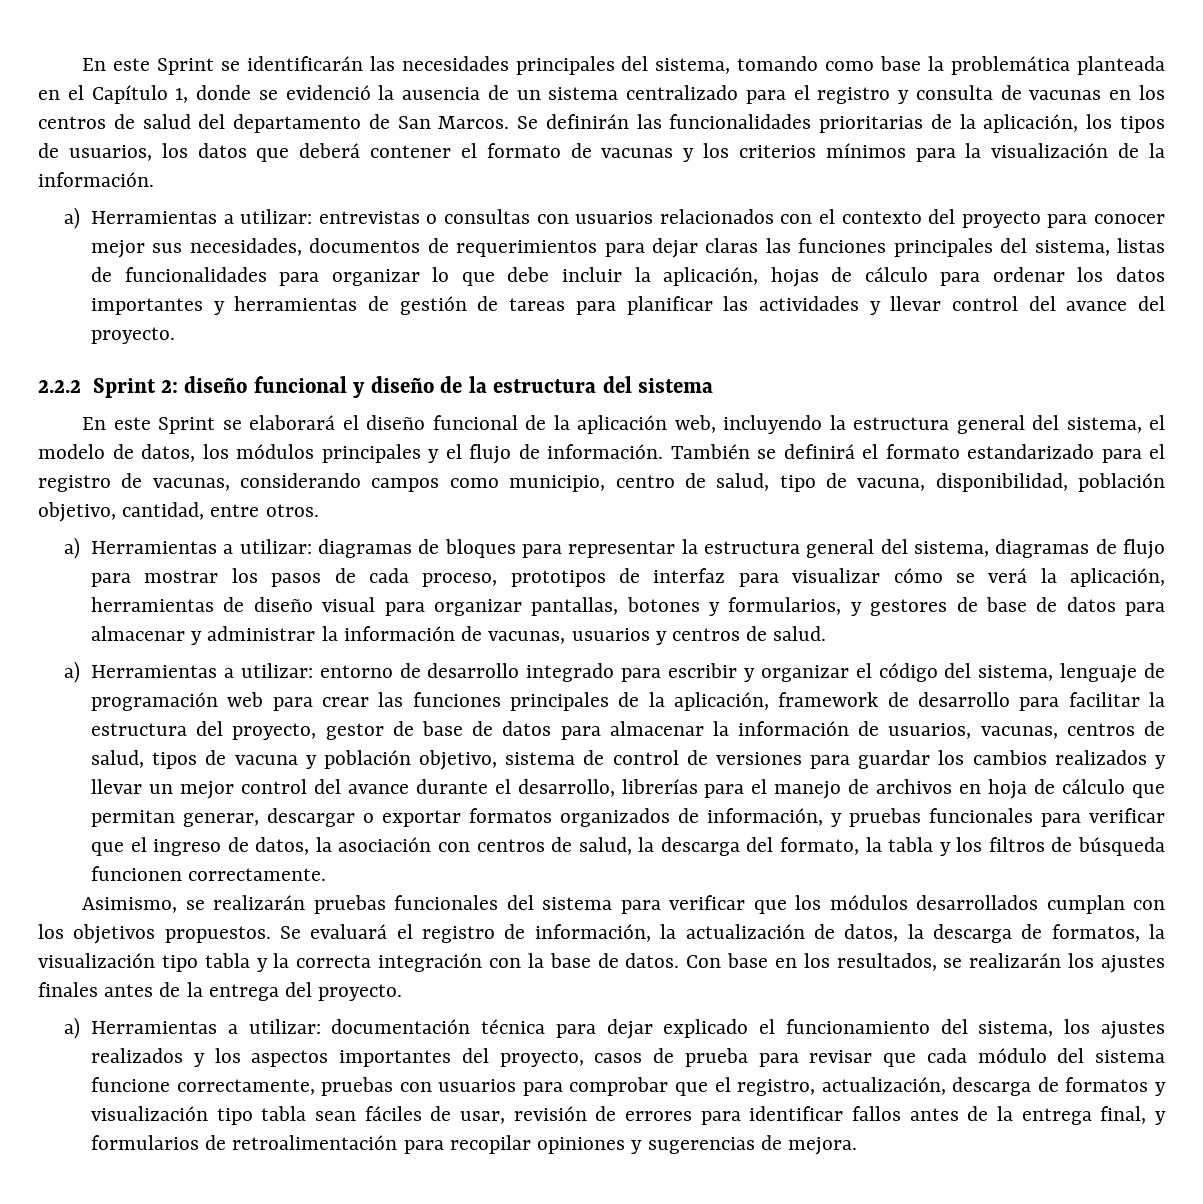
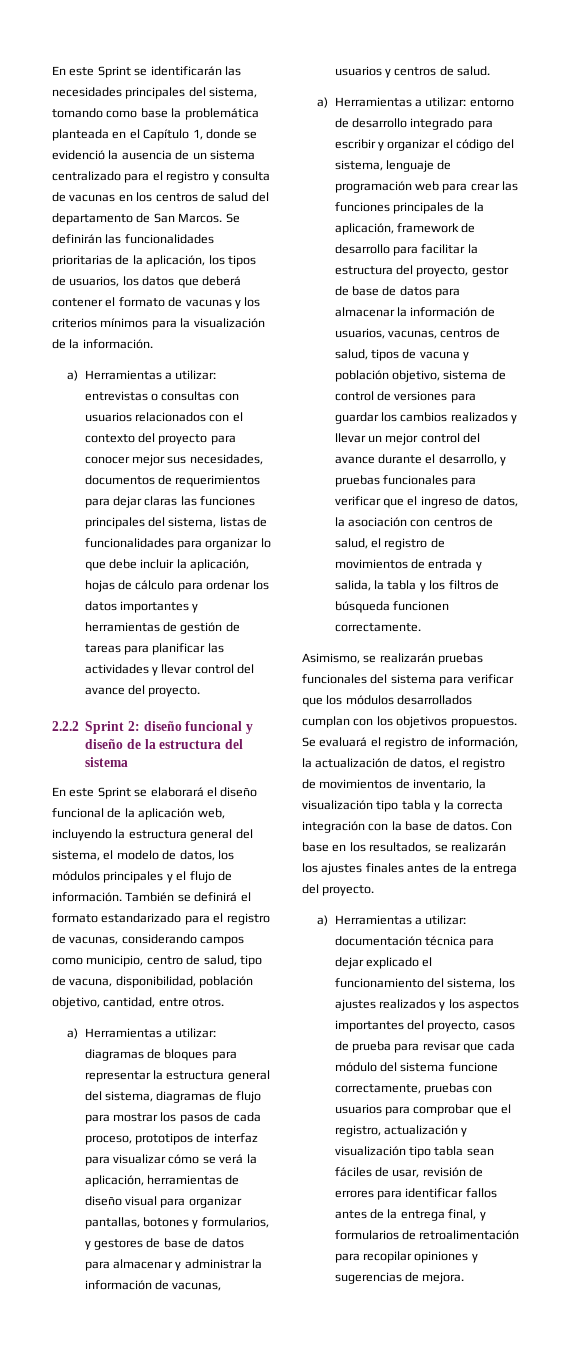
[621,779,1166,799] [91,808,824,827] librerías para el manejo de archivos en hoja de cálculo que permitan generar, descargar o exportar formatos organizados de información, -> (497, 459) none
[638,837,860,856] la descarga del formato, -> [371,538,445,550] [334,559,482,571] [334,580,371,591] el registro de movimientos de entrada y salida,
[907,924,1140,943] la descarga de formatos, -> [448,758,505,770] [302,779,473,790] el registro de movimientos de inventario,
[821,1077,1149,1096] actualización, descarga de formatos -> [384,1125,459,1135] actualización

